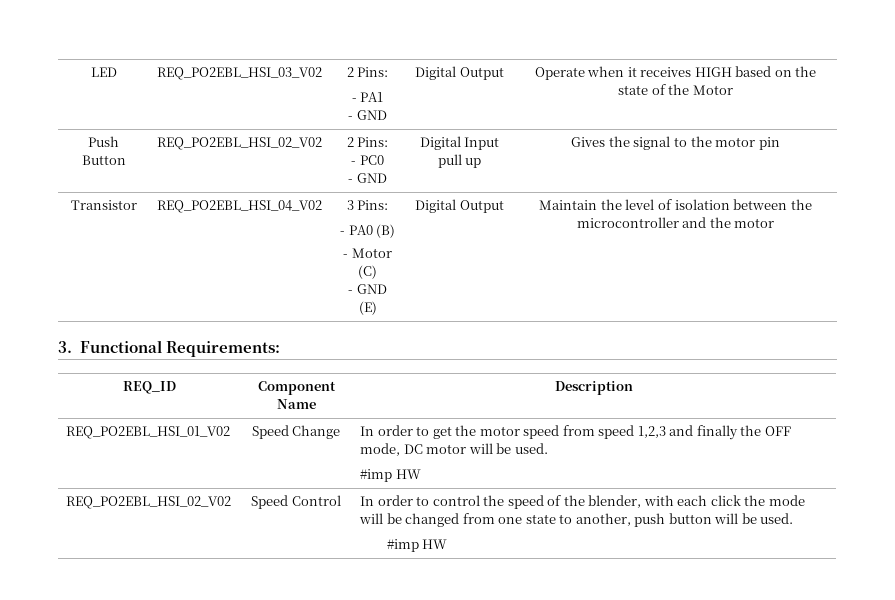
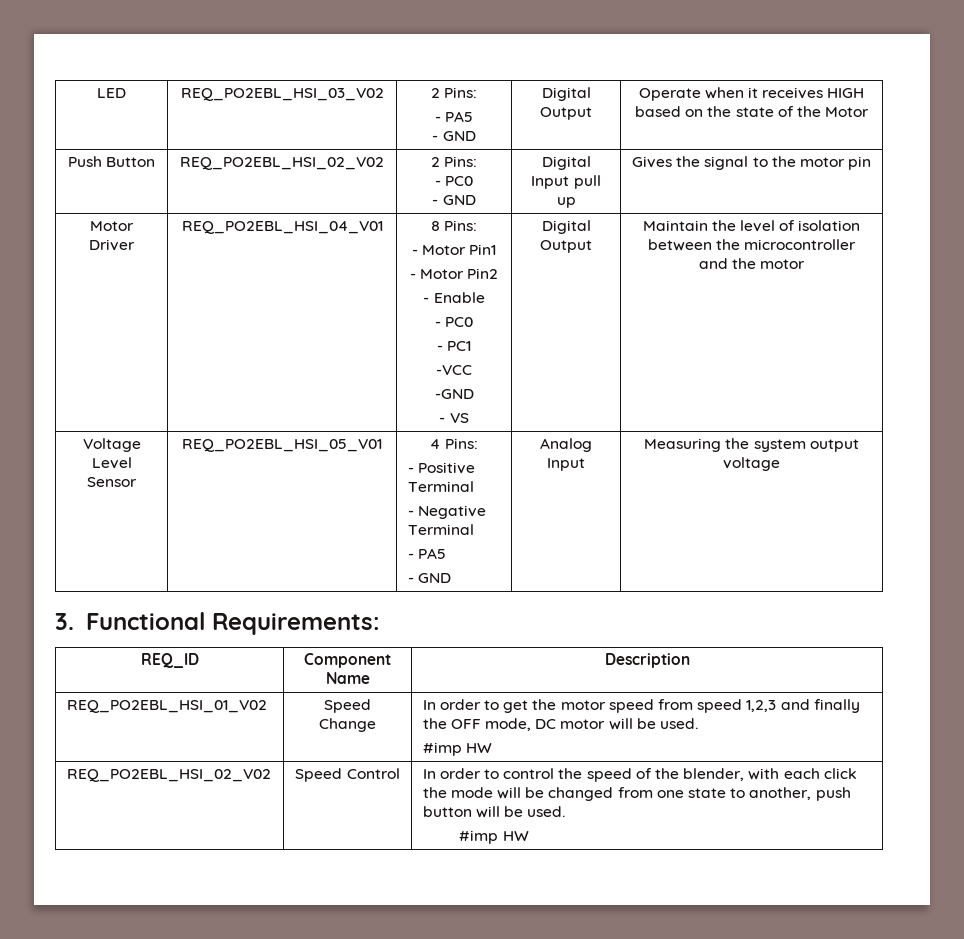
[360,92,384,102] PA1 -> [445,111,474,122] PA5
[70,200,137,210] [157,200,322,213] [346,200,389,210] [339,224,396,238] [343,248,392,258] [358,265,377,279] [348,284,387,294] [358,301,377,315] Transistor | REQ_PO2EBL_HSI_04_V02 | 3 Pins: // - PA0 (B) // - Motor (C) // - GND (E) -> [90,221,134,231] [89,239,135,251] [181,221,383,234] [430,220,478,231] [411,244,497,255] [409,268,499,279] [423,292,485,303] [434,317,474,327] [436,341,472,351] [436,365,472,375] [434,389,474,399] [439,413,469,423] Motor Driver | REQ_PO2EBL_HSI_04_V01 | 8 Pins: // - Motor Pin1 // - Motor Pin2 // - Enable // - PC0 // - PC1 // -VCC // -GND // - VS
(775, 223) none -> [82,438,141,452] [91,457,132,469] [87,477,137,487] [182,439,382,452] [430,438,478,449] [407,462,475,474] [407,481,474,492] [407,505,486,519] [407,524,474,535] [407,548,446,559] [407,573,451,583] [540,438,592,452] [547,458,585,471] [644,438,859,452] [723,457,780,471] // Voltage Level Sensor | REQ_PO2EBL_HSI_05_V01 | 4 Pins: // - Positive Terminal // - Negative Terminal // - PA5 // - GND | Analog Input | Measuring the system output voltage

